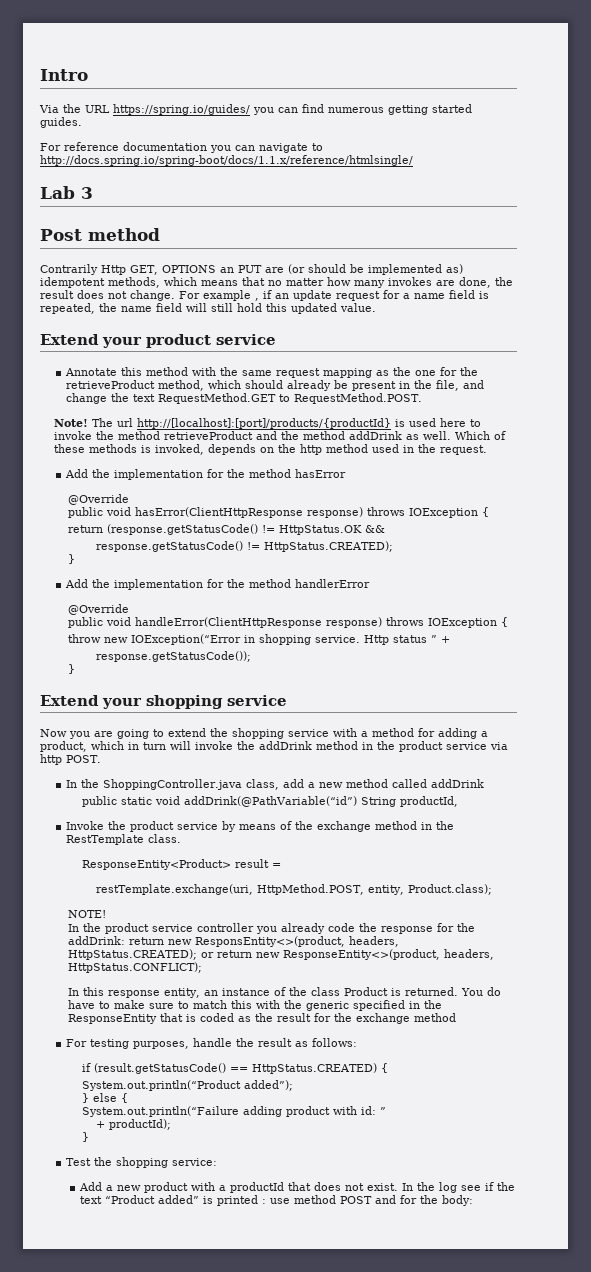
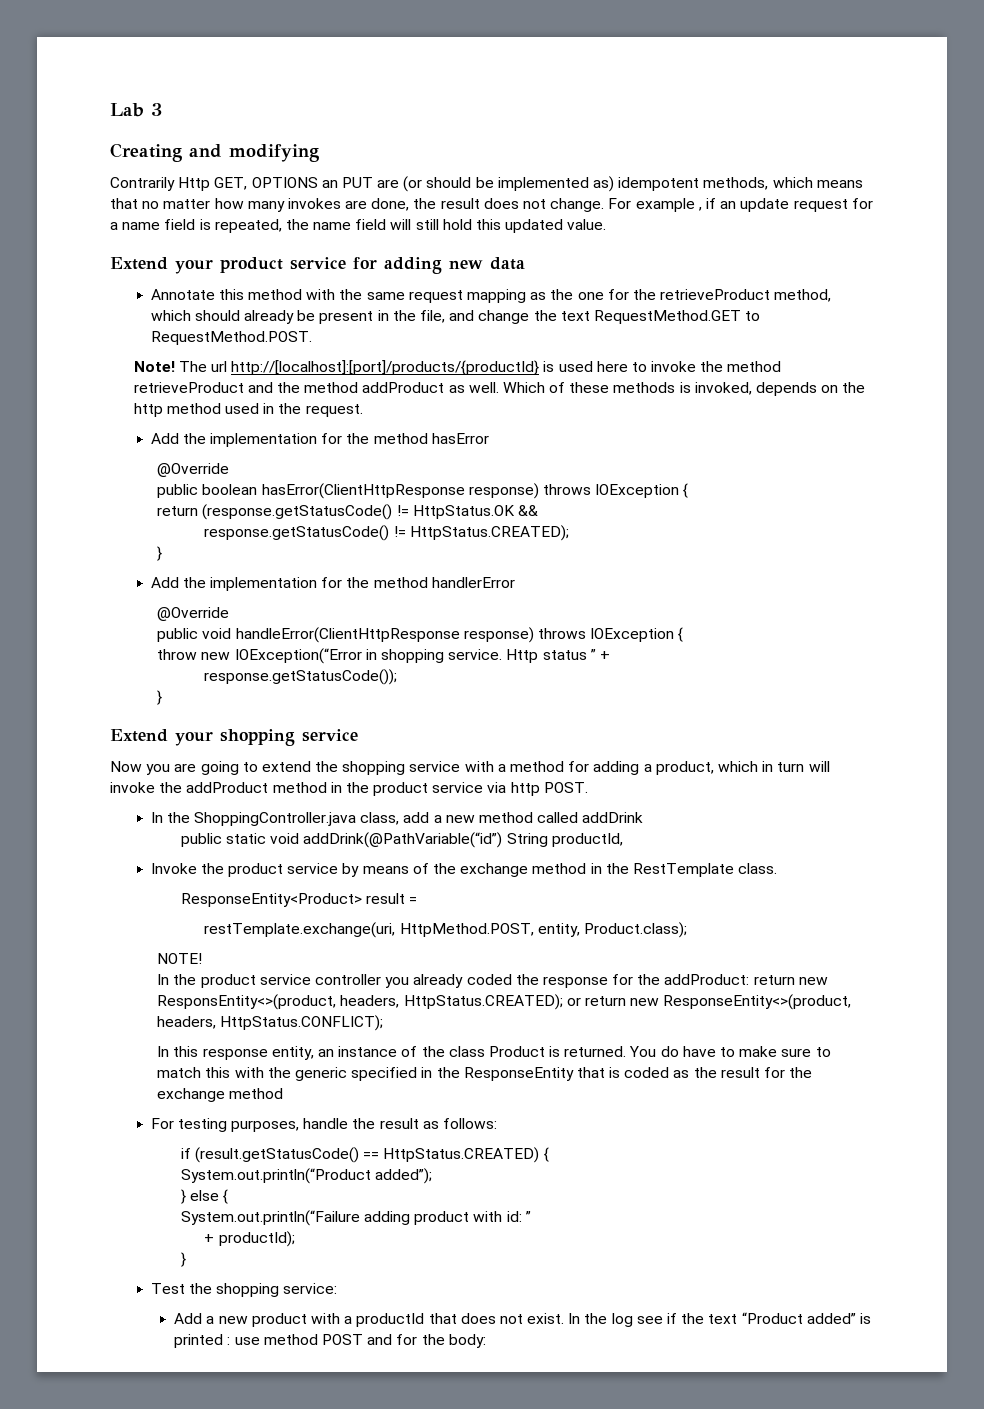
[40,69,88,81] [39,104,472,115] [40,117,82,128] [40,142,323,153] [40,155,413,166] Intro // Via the URL https://spring.io/guides/ you can find numerous getting started guides. // For reference documentation you can navigate to http://docs.spring.io/spring-boot/docs/1.1.x/reference/htmlsingle/ // -> (110, 110) none
[40,228,160,241] Post method -> [110,143,319,162] Creating and modifying
(276, 339) none -> [353,257,525,274] for adding new data
[349,431,403,440] addDrink -> [362,382,445,393] addProduct
[106,507,132,516] void -> [202,484,258,495] boolean
[259,741,312,750] addDrink -> [186,782,269,793] addProduct
[328,923,356,932] code -> [466,974,512,985] coded
[68,936,126,945] addDrink: -> [664,974,750,985] addProduct:

